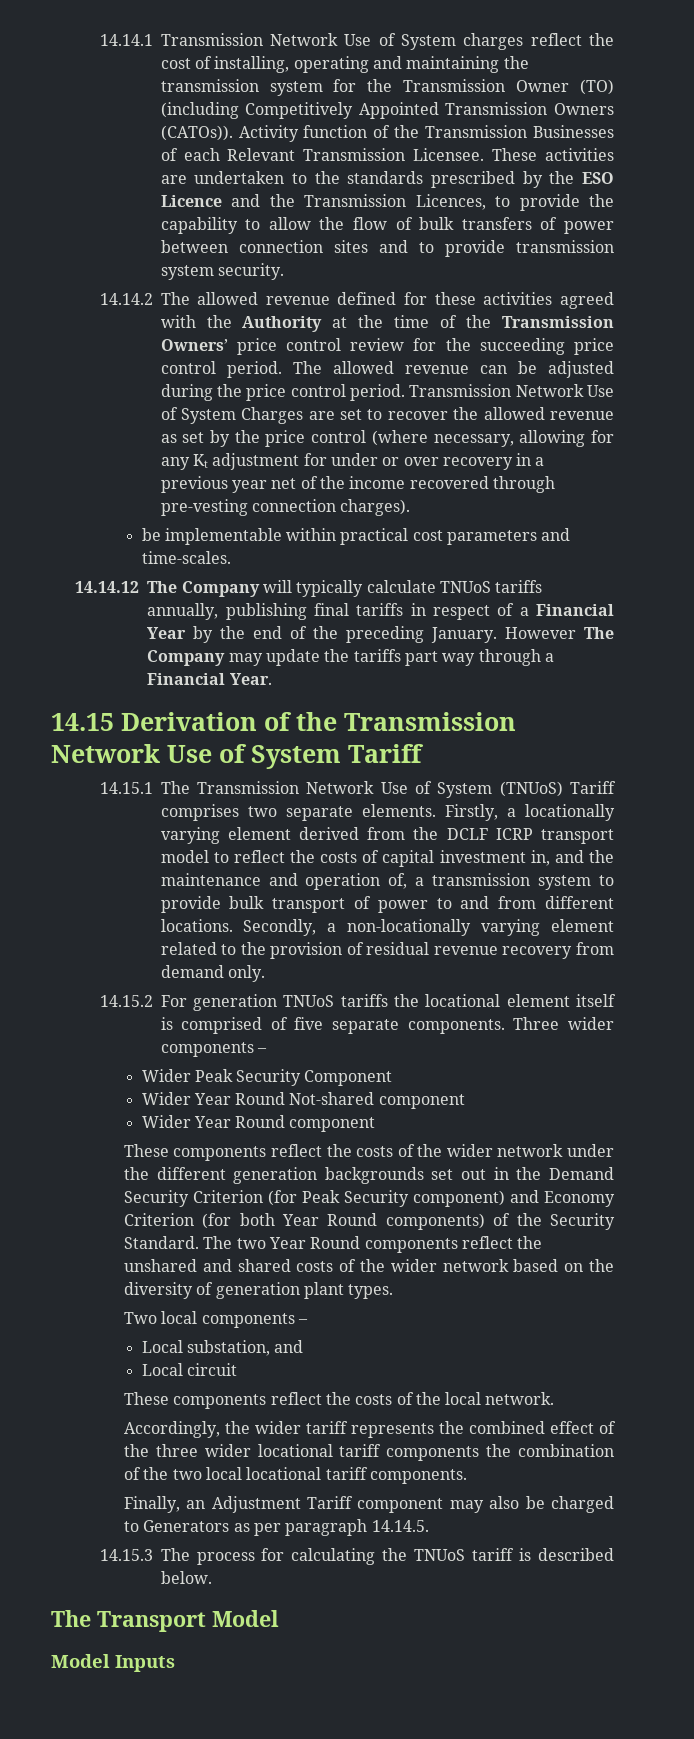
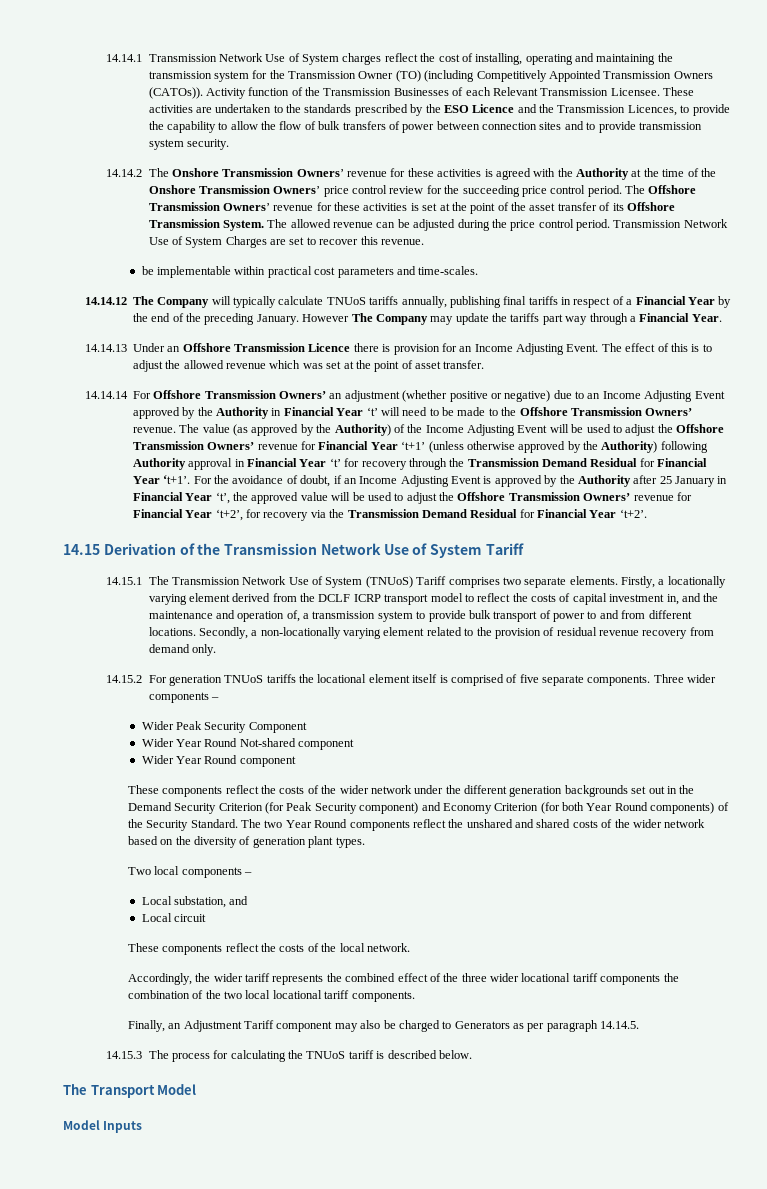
[197,292,553,305] allowed revenue defined for these activities -> [171,168,493,177] Onshore Transmission Owners’ revenue for these activities is
(492, 321) none -> [148,185,196,194] Onshore
(322, 367) none -> [648,185,697,194] [148,202,675,214] [148,219,288,231] Offshore Transmission Owners’ revenue for these activities is set at the point of the asset transfer of its Offshore Transmission System. The
[453,407,615,420] [160,430,614,447] [160,453,545,470] [160,476,555,493] [160,499,411,516] the allowed revenue as set by the price control (where necessary, allowing for any Kt adjustment for under or over recovery in a previous year net of the income recovered through pre-vesting connection charges). -> [360,236,424,245] this revenue.
(272, 679) none -> [84,343,712,355] [132,360,485,372] [84,390,725,402] [132,407,693,419] [132,424,725,436] [132,441,708,453] [132,458,708,470] [132,475,728,487] [132,492,692,504] [132,509,647,521] // 14.14.13 Under an Offshore Transmission Licence there is provision for an Income Adjusting Event. The effect of this is to adjust the allowed revenue which was set at the point of asset transfer. // 14.14.14 For Offshore Transmission Owners’ an adjustment (whether positive or negative) due to an Income Adjusting Event approved by the Authority in Financial Year ‘t’ will need to be made to the Offshore Transmission Owners’ revenue. The value (as approved by the Authority) of the Income Adjusting Event will be used to adjust the Offshore Transmission Owners’ revenue for Financial Year ‘t+1’ (unless otherwise approved by the Authority) following Authority approval in Financial Year ‘t’ for recovery through the Transmission Demand Residual for Financial Year ‘t+1’. For the avoidance of doubt, if an Income Adjusting Event is approved by the Authority after 25 January in Financial Year ‘t’, the approved value will be used to adjust the Offshore Transmission Owners’ revenue for Financial Year ‘t+2’, for recovery via the Transmission Demand Residual for Financial Year ‘t+2’.

